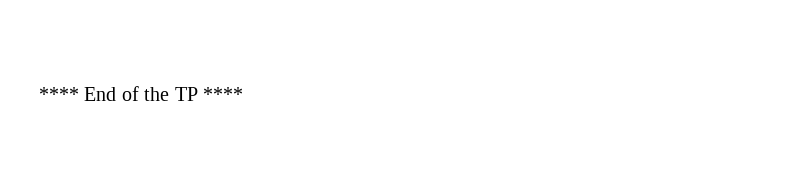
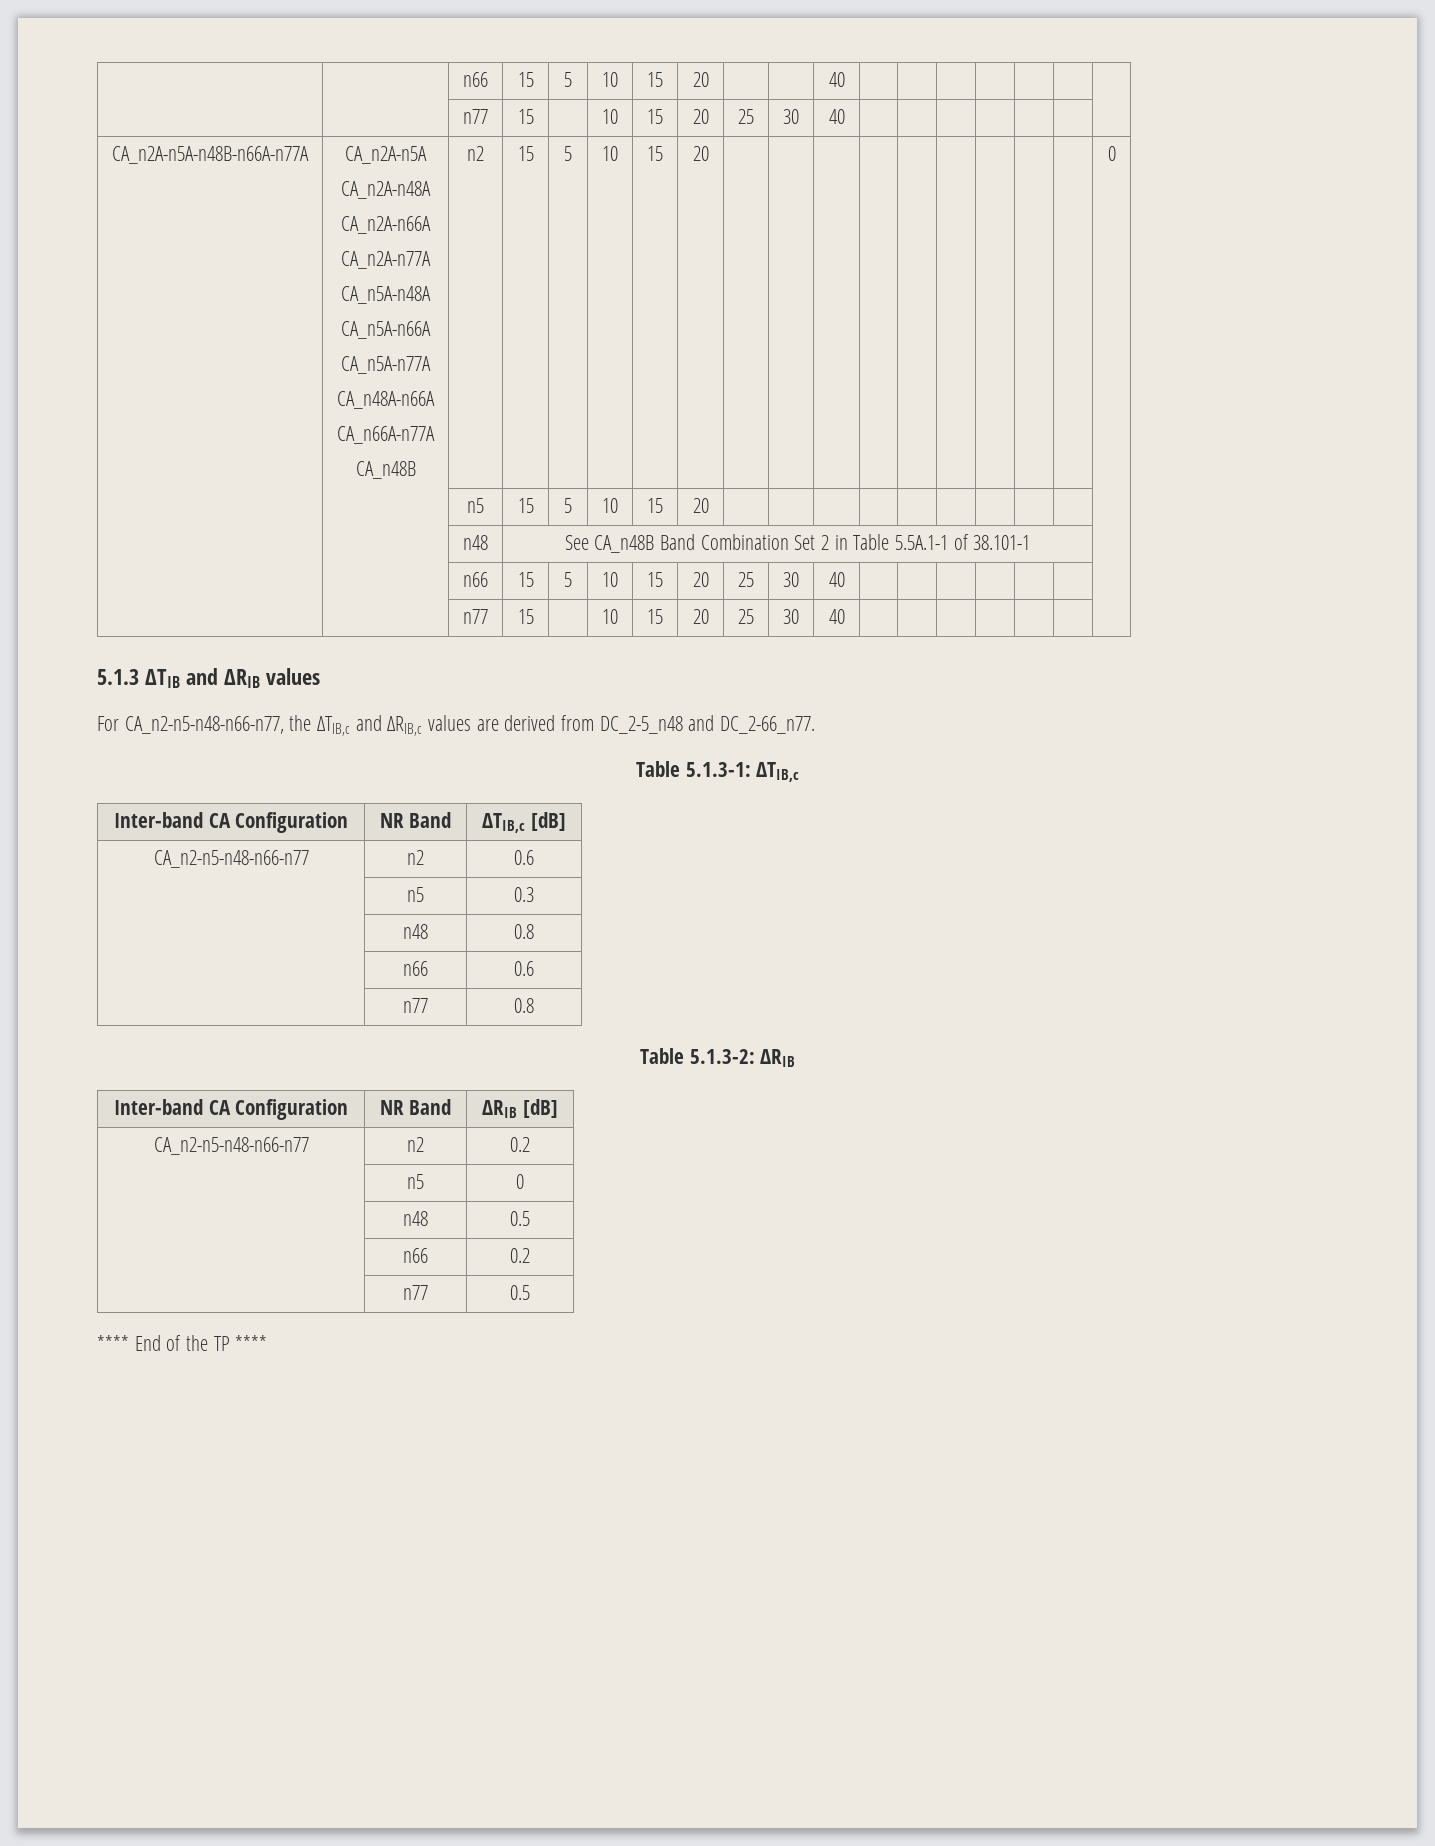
(39, 94) none -> [463,72,488,87] [517,72,534,87] [564,72,572,87] [602,72,618,87] [647,72,663,87] [692,72,709,87] [828,72,845,87] [463,109,488,124] [517,109,534,124] [602,109,618,124] [647,109,663,124] [692,109,709,124] [738,109,754,124] [783,109,799,124] [828,109,845,124] [112,146,309,164] [345,146,427,164] [341,181,431,199] [341,216,431,234] [341,251,431,269] [341,286,431,304] [341,321,431,339] [341,356,431,374] [337,391,435,409] [337,426,435,444] [355,461,416,479] [467,146,484,161] [517,146,534,161] [564,146,572,161] [602,146,618,161] [647,146,663,161] [692,146,709,161] [1107,146,1116,161] [467,498,484,513] [517,498,534,513] [564,498,572,513] [602,498,618,513] [647,498,663,513] [692,498,709,513] [463,535,488,550] [564,534,1031,553] [463,572,488,587] [517,572,534,587] [564,572,572,587] [602,572,618,587] [647,572,663,587] [692,572,709,587] [738,572,754,587] [783,572,799,587] [828,572,845,587] [463,609,488,624] [517,609,534,624] [602,609,618,624] [647,609,663,624] [692,609,709,624] [738,609,754,624] [783,609,799,624] [828,609,845,624] [97,668,320,688] [97,715,816,736] [635,761,800,782] [113,812,349,833] [379,812,452,828] [482,812,566,833] [153,850,309,868] [407,850,424,865] [514,850,534,865] [407,887,424,902] [514,887,534,902] [403,924,428,939] [514,924,534,939] [403,961,428,976] [514,961,534,976] [403,998,428,1013] [514,998,534,1013] [639,1048,796,1067] [113,1099,349,1120] [379,1099,452,1115] [482,1099,558,1118] [153,1137,309,1155] [407,1137,424,1152] [510,1137,530,1152] [407,1174,424,1189] [516,1174,524,1189] [403,1211,428,1226] [510,1211,530,1226] [403,1248,428,1263] [510,1248,530,1263] [403,1285,428,1300] [510,1285,530,1300] | | n66 | 15 | 5 | 10 | 15 | 20 | | | 40 | | | | | | | // | | n77 | 15 | | 10 | 15 | 20 | 25 | 30 | 40 | | | | | | | // CA_n2A-n5A-n48B-n66A-n77A | CA_n2A-n5A // CA_n2A-n48A // CA_n2A-n66A // CA_n2A-n77A // CA_n5A-n48A // CA_n5A-n66A // CA_n5A-n77A // CA_n48A-n66A // CA_n66A-n77A // CA_n48B | n2 | 15 | 5 | 10 | 15 | 20 | | | | | | | | | | 0 // | | n5 | 15 | 5 | 10 | 15 | 20 | | | | | | | | | | // | | n48 | See CA_n48B Band Combination Set 2 in Table 5.5A.1-1 of 38.101-1 | // | | n66 | 15 | 5 | 10 | 15 | 20 | 25 | 30 | 40 | | | | | | | // | | n77 | 15 | | 10 | 15 | 20 | 25 | 30 | 40 | | | | | | | // 5.1.3 ∆TIB and ∆RIB values // For CA_n2-n5-n48-n66-n77, the ΔTIB,c and ΔRIB,c values are derived from DC_2-5_n48 and DC_2-66_n77. // Table 5.1.3-1: ΔTIB,c // Inter-band CA Configuration | NR Band | ΔTIB,c [dB] // CA_n2-n5-n48-n66-n77 | n2 | 0.6 // | n5 | 0.3 // | n48 | 0.8 // | n66 | 0.6 // | n77 | 0.8 // Table 5.1.3-2: ΔRIB // Inter-band CA Configuration | NR Band | ΔRIB [dB] // CA_n2-n5-n48-n66-n77 | n2 | 0.2 // | n5 | 0 // | n48 | 0.5 // | n66 | 0.2 // | n77 | 0.5 //

